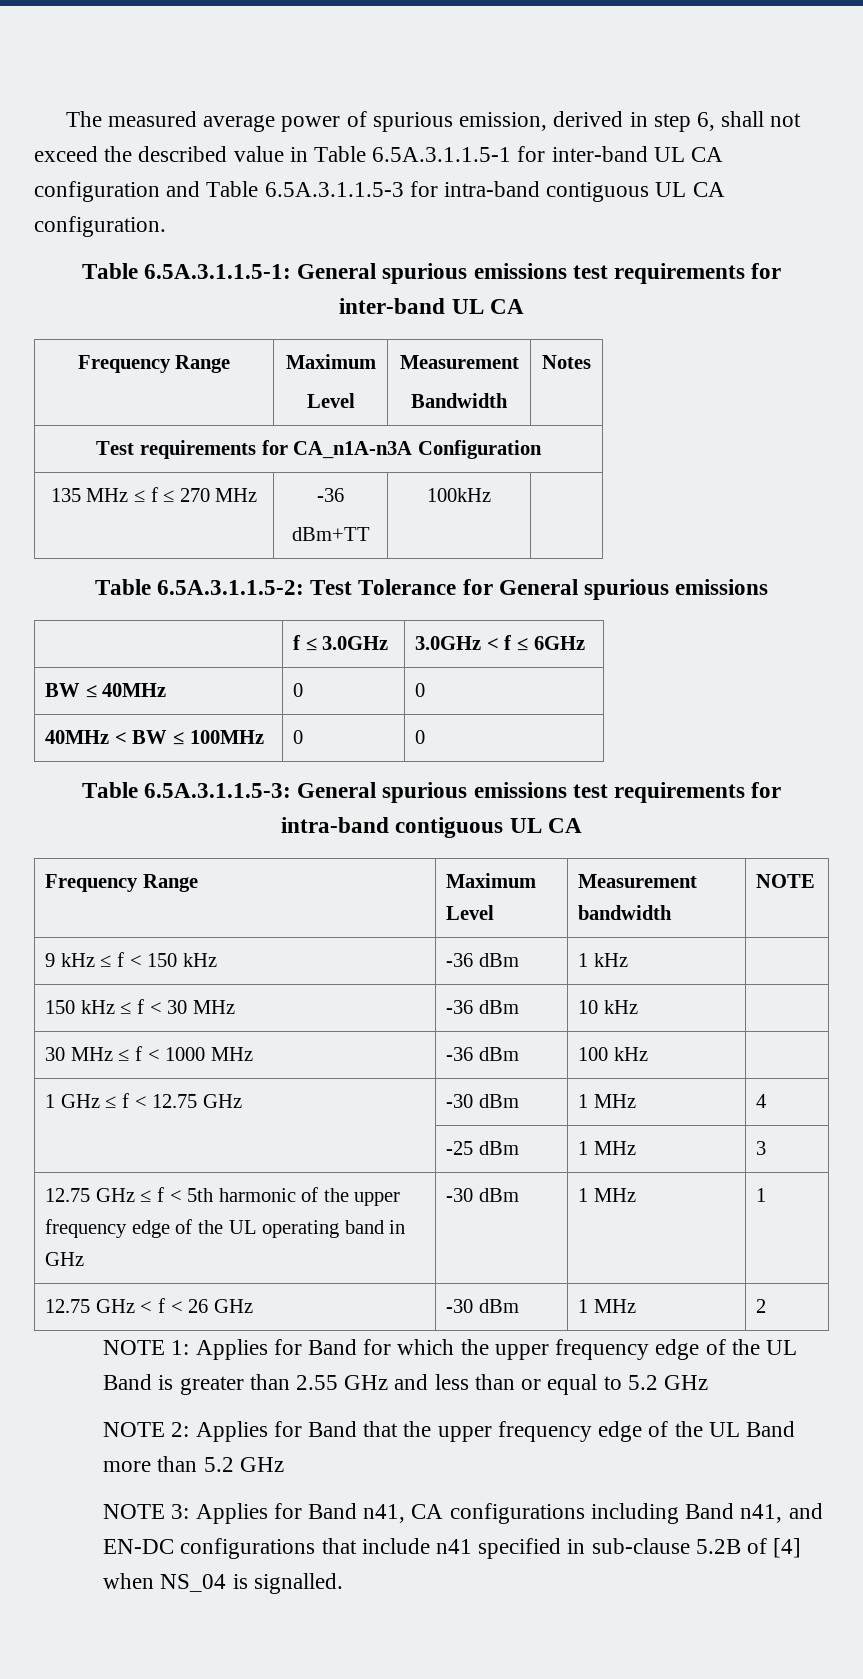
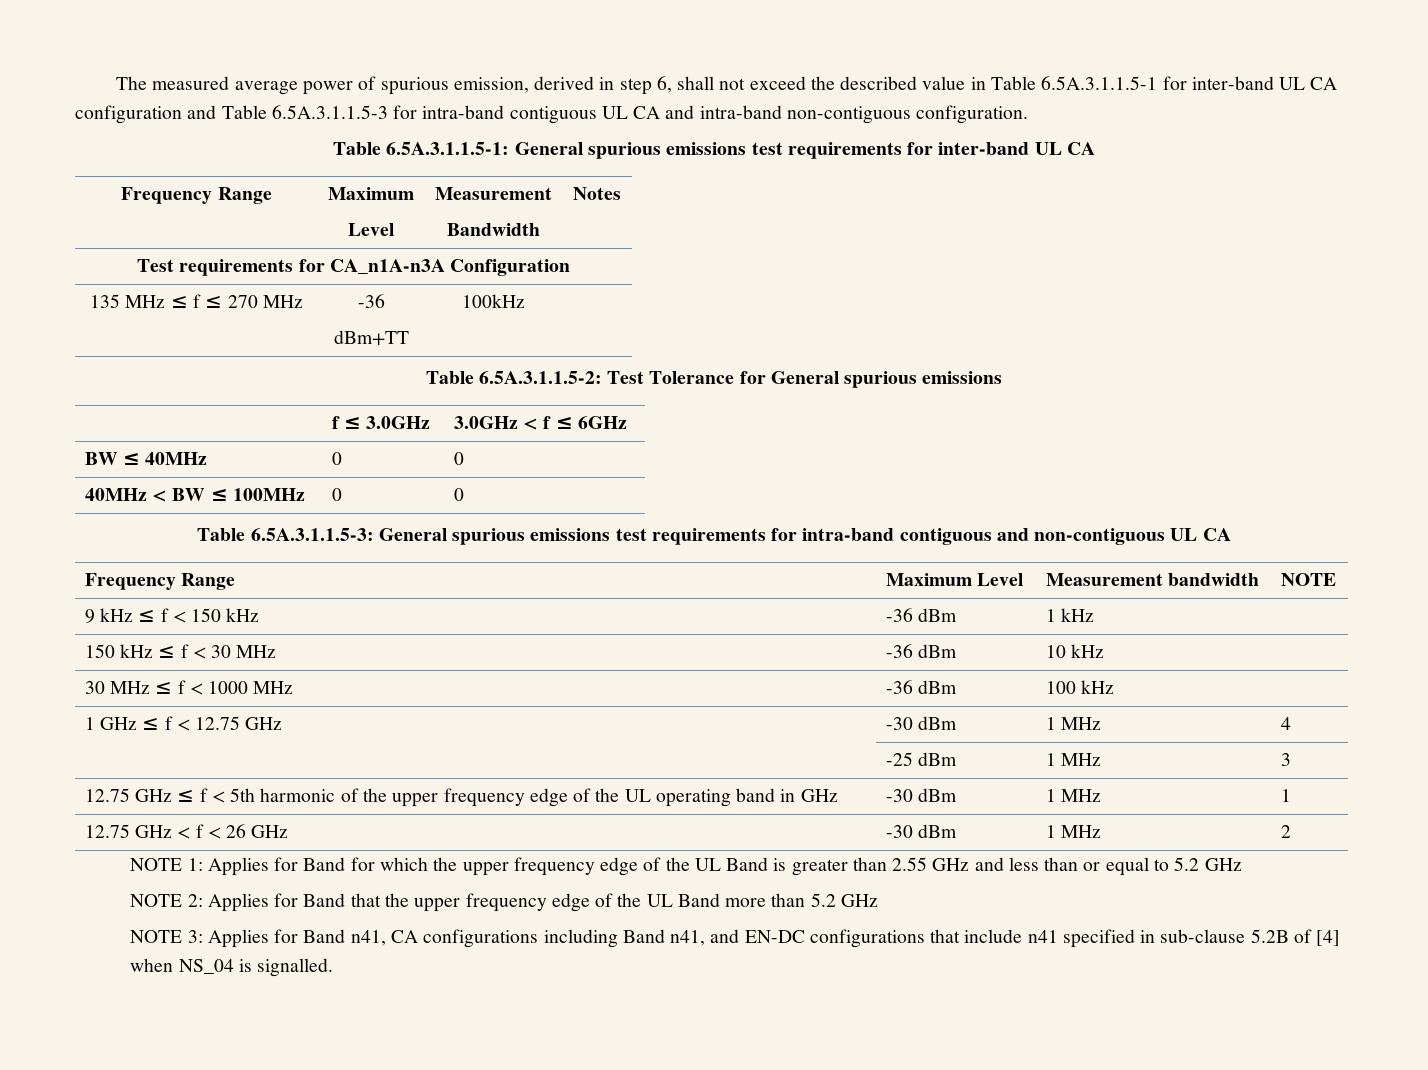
(725, 189) none -> [665,105,911,124] and intra-band non-contiguous
(504, 827) none -> [996,528,1166,545] and non-contiguous

